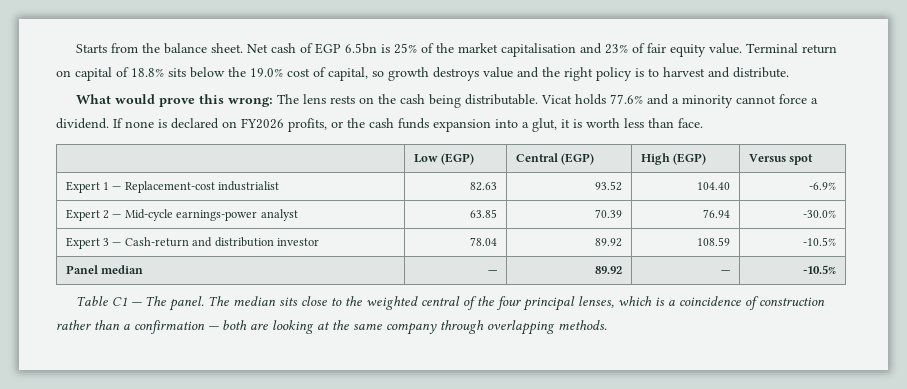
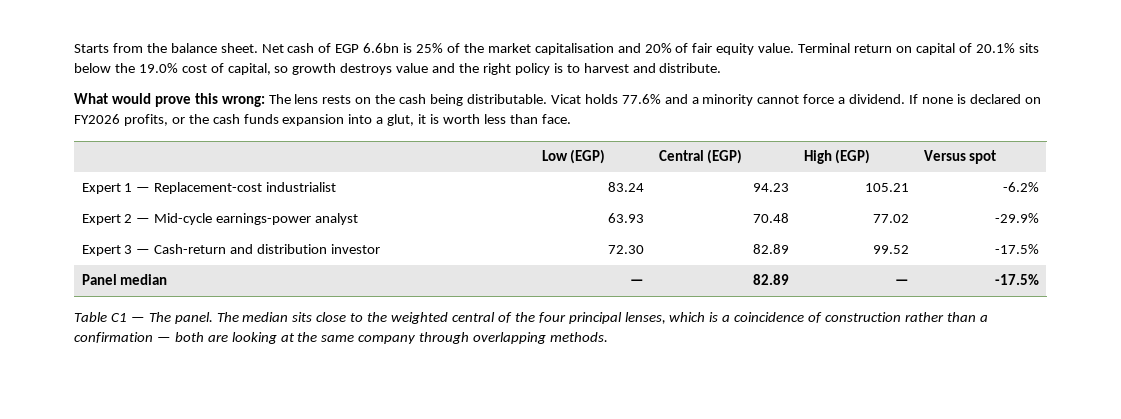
[344,43,377,54] 6.5bn -> [363,43,400,53] 6.6bn
[604,44,628,54] 23% -> [644,43,672,53] 20%
[131,68,164,77] 18.8% -> [975,43,1015,53] 20.1%
[470,182,498,191] [595,181,623,191] [697,182,731,190] [809,182,837,190] 82.63 | 93.52 | 104.40 | -6.9% -> [608,182,645,192] [753,183,790,192] [865,183,910,192] [1003,182,1040,192] 83.24 | 94.23 | 105.21 | -6.2%
[470,209,498,218] [595,209,623,218] [703,209,731,218] [803,210,837,218] 63.85 | 70.39 | 76.94 | -30.0% -> [608,213,645,223] [753,213,790,223] [873,214,910,223] [995,213,1040,223] 63.93 | 70.48 | 77.02 | -29.9%
[470,237,498,246] [595,238,623,247] [697,237,731,246] [803,237,837,246] 78.04 | 89.92 | 108.59 | -10.5% -> [608,245,645,254] [753,244,790,254] [873,245,910,254] [995,244,1040,254] 72.30 | 82.89 | 99.52 | -17.5%
[595,266,623,274] [721,270,731,274] [803,265,837,274] 89.92 | — | -10.5% -> [753,274,790,285] [895,279,910,285] [995,274,1040,285] 82.89 | — | -17.5%

